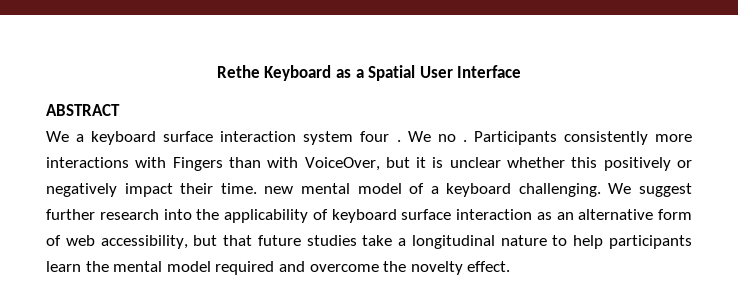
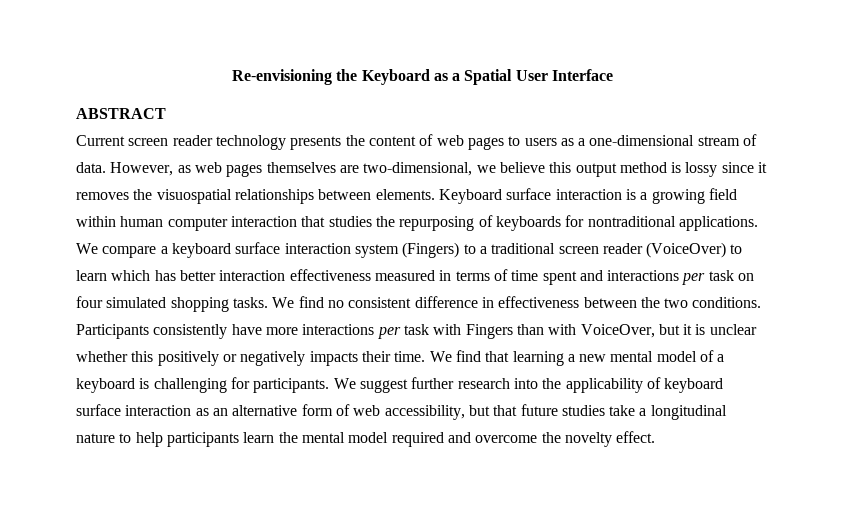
[216,65,260,78] Rethe -> [231,69,358,85] Re-envisioning the
[46,131,69,142] We -> [76,134,758,150] [76,162,768,177] [76,188,737,204] [76,215,758,231] [76,243,157,258] Current screen reader technology presents the content of web pages to users as a one-dimensional stream of data. However, as web pages themselves are two-dimensional, we believe this output method is lossy since it removes the visuospatial relationships between elements. Keyboard surface interaction is a growing field within human computer interaction that studies the repurposing of keyboards for nontraditional applications. We compare
[360,131,467,142] four . We no . -> [402,242,743,258] [76,269,755,285] [76,296,762,312] (Fingers) to a traditional screen reader (VoiceOver) to learn which has better interaction effectiveness measured in terms of time spent and interactions per task on four simulated shopping tasks. We find no consistent difference in effectiveness between the two conditions.
(648, 138) none -> [231,324,262,335] have
(129, 162) none -> [377,324,429,339] per task
[124,183,173,197] impact -> [309,351,358,366] impacts
(257, 188) none -> [429,350,575,366] We find that learning a
[518,183,601,197] challenging. -> [139,377,330,393] is challenging for participants.

